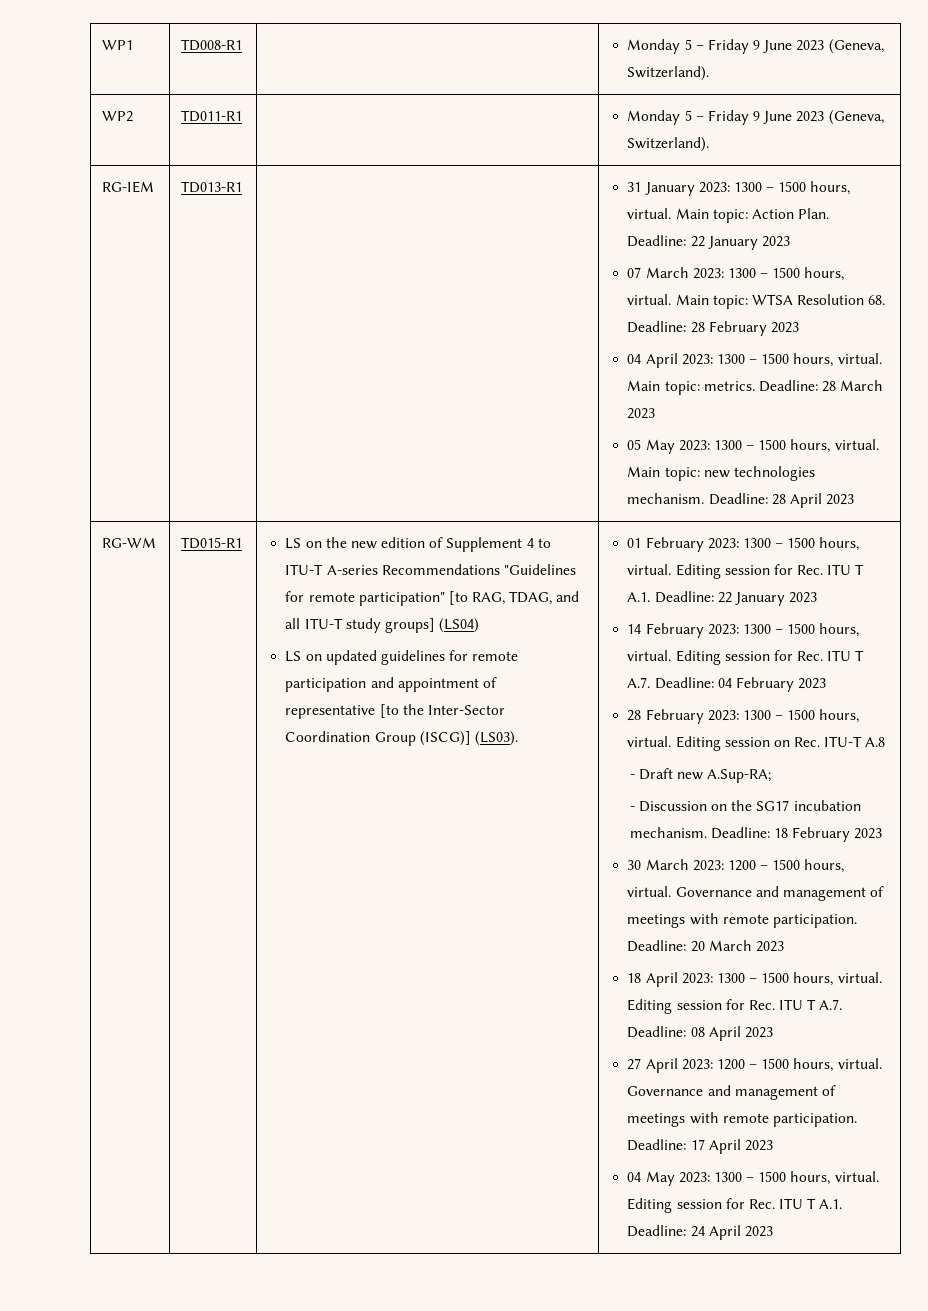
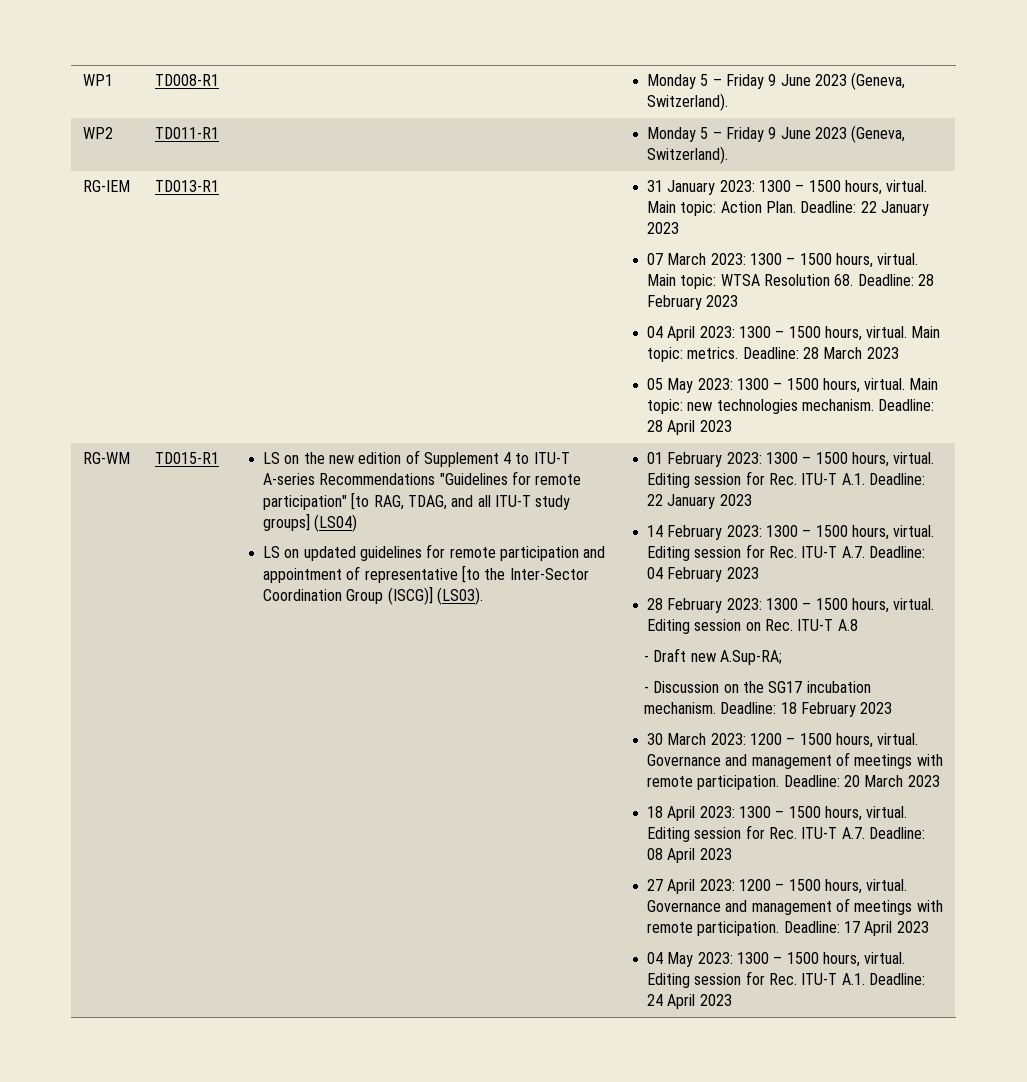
[827,564,865,575] ITU T -> [801,473,838,485] ITU-T
[827,650,865,661] ITU T -> [801,546,838,558] ITU-T
[779,999,817,1010] ITU T -> [801,827,838,839] ITU-T
[779,1198,817,1209] ITU T -> [801,973,838,985] ITU-T

